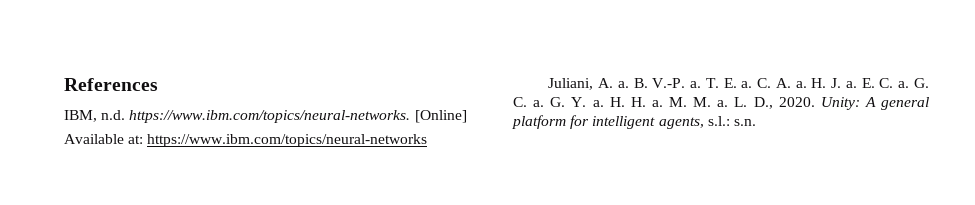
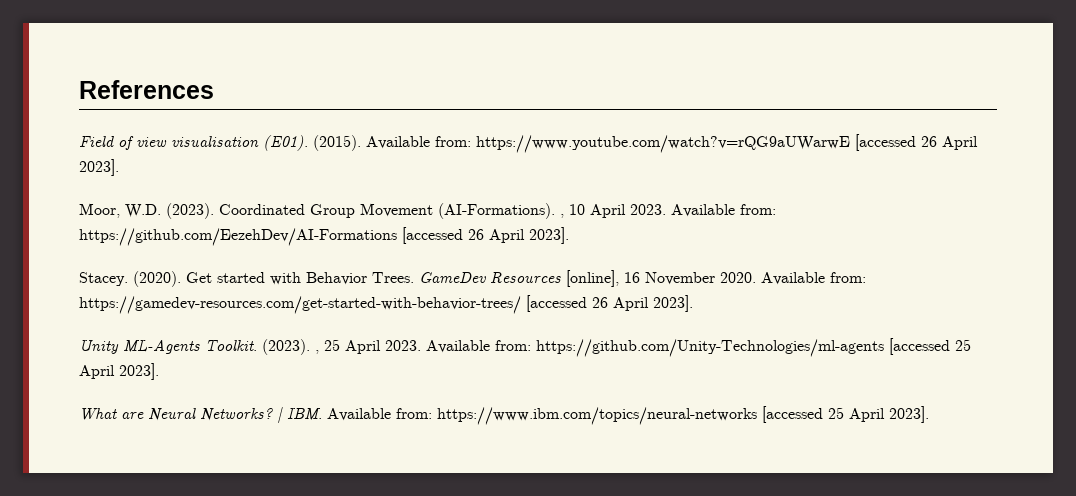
[64,110,467,123] [64,134,428,147] [548,78,929,90] [513,97,929,110] [512,115,756,129] IBM, n.d. https://www.ibm.com/topics/neural-networks. [Online] // Available at: https://www.ibm.com/topics/neural-networks // Juliani, A. a. B. V.-P. a. T. E. a. C. A. a. H. J. a. E. C. a. G. C. a. G. Y. a. H. H. a. M. M. a. L. D., 2020. Unity: A general platform for intelligent agents, s.l.: s.n. -> [79,134,978,153] [79,159,119,176] [79,203,776,219] [79,227,569,246] [79,270,866,287] [79,295,693,314] [79,338,971,357] [79,363,159,380] [79,406,929,425] Field of view visualisation (E01). (2015). Available from: https://www.youtube.com/watch?v=rQG9aUWarwE [accessed 26 April 2023]. // Moor, W.D. (2023). Coordinated Group Movement (AI-Formations). , 10 April 2023. Available from: https://github.com/EezehDev/AI-Formations [accessed 26 April 2023]. // Stacey. (2020). Get started with Behavior Trees. GameDev Resources [online], 16 November 2020. Available from: https://gamedev-resources.com/get-started-with-behavior-trees/ [accessed 26 April 2023]. // Unity ML-Agents Toolkit. (2023). , 25 April 2023. Available from: https://github.com/Unity-Technologies/ml-agents [accessed 25 April 2023]. // What are Neural Networks? | IBM. Available from: https://www.ibm.com/topics/neural-networks [accessed 25 April 2023].

